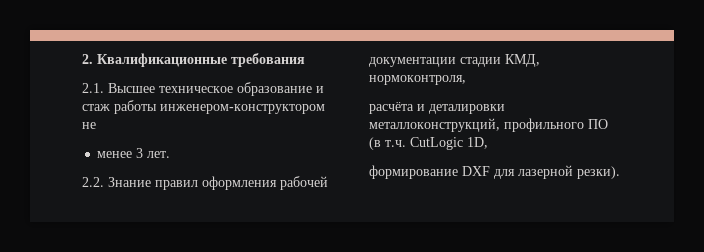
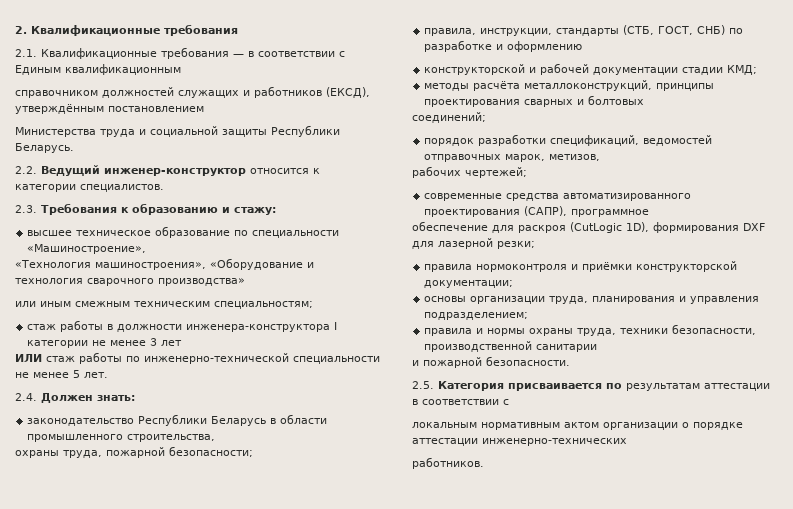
[108,82,324,96] [82,100,325,114] [82,122,96,129] Высшее техническое образование и стаж работы инженером-конструктором не // -> [41,47,345,59] [15,64,181,75] [15,86,370,98] [15,104,204,114] [15,125,340,137] [15,143,74,153] [15,165,320,176] [15,184,164,192] [15,203,276,215] [27,226,340,238] [27,244,147,254] [15,258,314,270] [15,278,245,286] [15,301,313,309] [27,320,338,332] [27,340,107,348] Квалификационные требования — в соответствии с Единым квалификационным // справочником должностей служащих и работников (ЕКСД), утверждённым постановлением // Министерства труда и социальной защиты Республики Беларусь. // 2.2. Ведущий инженер-конструктор относится к категории специалистов. // 2.3. Требования к образованию и стажу: // высшее техническое образование по специальности «Машиностроение», // «Технология машиностроения», «Оборудование и технология сварочного производства» // или иным смежным техническим специальностям; // стаж работы в должности инженера-конструктора I категории не
[147,151,171,158] [82,176,328,190] [369,54,540,67] [369,75,466,85] [369,102,505,114] [369,118,608,132] [369,137,488,150] [369,165,620,179] лет. // 2.2. Знание правил оформления рабочей документации стадии КМД, нормоконтроля, // расчёта и деталировки металлоконструкций, профильного ПО (в т.ч. CutLogic 1D, // формирование DXF для лазерной резки). -> [161,340,183,346] [15,352,380,364] [15,370,108,378] [15,393,135,403] [27,414,328,426] [27,434,216,442] [15,446,253,458] [424,25,744,36] [424,40,583,52] [424,63,758,75] [424,80,715,91] [424,95,645,107] [412,112,486,123] [424,134,713,146] [424,154,601,162] [412,166,527,178] [424,193,692,201] [424,206,650,217] [412,221,765,233] [412,238,535,249] [424,261,738,272] [424,280,514,288] [424,296,760,304] [424,312,529,320] [424,324,757,336] [424,341,598,352] [412,356,570,368] [412,381,770,391] [412,399,509,405] [412,422,743,430] [412,438,627,446] [412,457,484,469] лет // ИЛИ стаж работы по инженерно-технической специальности не менее 5 лет. // 2.4. Должен знать: // законодательство Республики Беларусь в области промышленного строительства, // охраны труда, пожарной безопасности; // правила, инструкции, стандарты (СТБ, ГОСТ, СНБ) по разработке и оформлению // конструкторской и рабочей документации стадии КМД; // методы расчёта металлоконструкций, принципы проектирования сварных и болтовых // соединений; // порядок разработки спецификаций, ведомостей отправочных марок, метизов, // рабочих чертежей; // современные средства автоматизированного проектирования (САПР), программное // обеспечение для раскроя (CutLogic 1D), формирования DXF для лазерной резки; // правила нормоконтроля и приёмки конструкторской документации; // основы организации труда, планирования и управления подразделением; // правила и нормы охраны труда, техники безопасности, производственной санитарии // и пожарной безопасности. // 2.5. Категория присваивается по результатам аттестации в соответствии с // локальным нормативным актом организации о порядке аттестации инженерно-технических // работников.

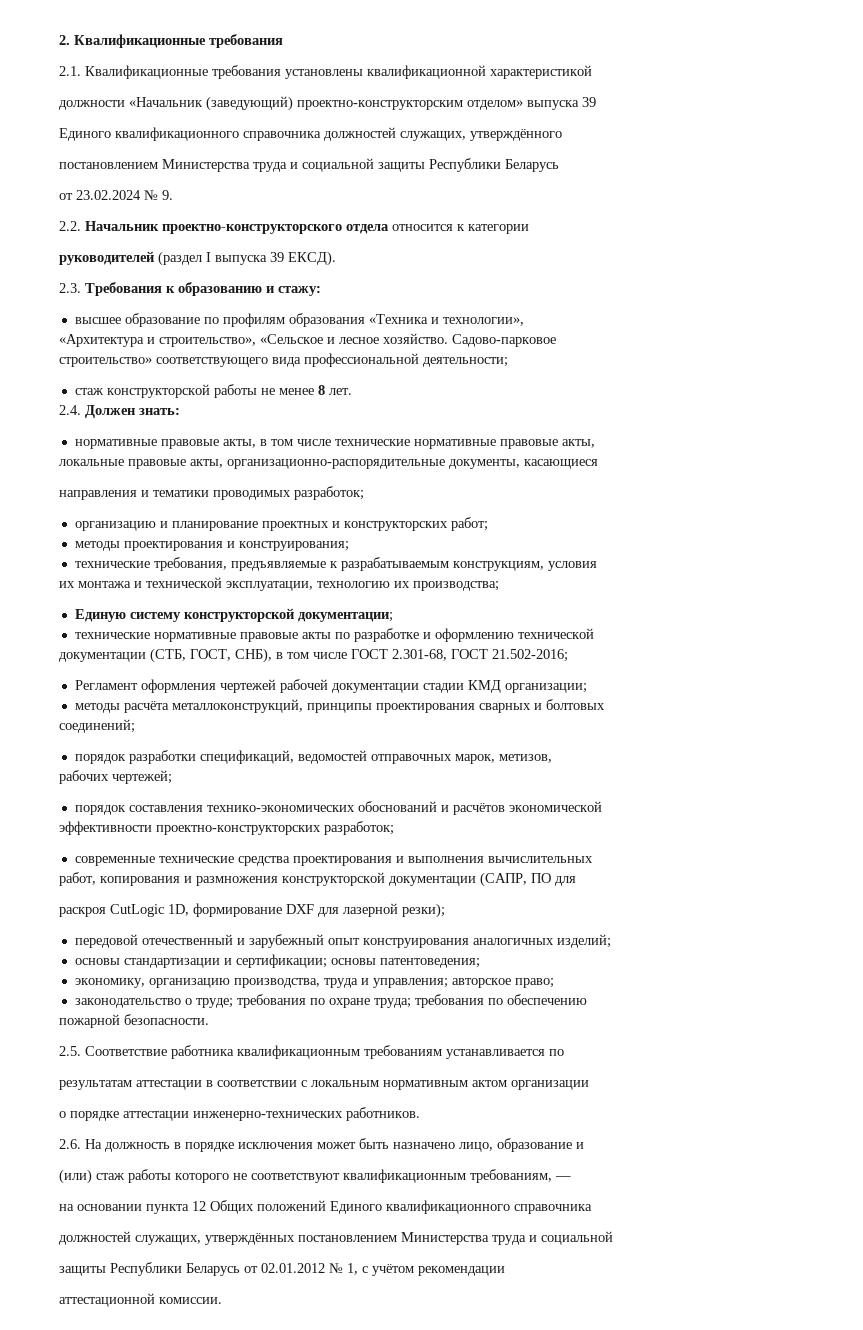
[233,51,345,57] [15,64,181,75] [15,86,370,98] [15,104,204,114] — в соответствии с Единым квалификационным // справочником должностей служащих и работников (ЕКСД), утверждённым постановлением // -> [285,65,592,79] [59,96,596,111] [59,127,562,141] [59,162,158,169] установлены квалификационной характеристикой // должности «Начальник (заведующий) проектно-конструкторским отделом» выпуска 39 // Единого квалификационного справочника должностей служащих, утверждённого // постановлением
[15,143,74,153] [15,165,320,176] [15,184,164,192] Беларусь. // 2.2. Ведущий инженер-конструктор относится к категории специалистов. -> [505,159,559,172] [59,190,173,200] [59,221,529,234] [59,251,336,266] Беларусь // от 23.02.2024 № 9. // 2.2. Начальник проектно-конструкторского отдела относится к категории // руководителей (раздел I выпуска 39 ЕКСД).
[76,230,152,236] техническое -> (121, 320) none
[252,230,340,238] [27,244,147,254] [15,258,314,270] [15,278,245,286] [15,301,313,309] [27,320,338,332] [27,338,183,348] [15,352,380,364] [15,370,108,378] [15,393,135,403] [27,414,328,426] [27,434,216,442] [15,446,253,458] [424,25,744,36] [424,40,583,52] [424,64,537,75] специальности «Машиностроение», // «Технология машиностроения», «Оборудование и технология сварочного производства» // или иным смежным техническим специальностям; // стаж работы в должности инженера-конструктора I категории не менее 3 лет // ИЛИ стаж работы по инженерно-технической специальности не менее 5 лет. // 2.4. Должен знать: // законодательство Республики Беларусь в области промышленного строительства, // охраны труда, пожарной безопасности; // правила, инструкции, стандарты (СТБ, ГОСТ, СНБ) по разработке и оформлению // конструкторской и -> [222,313,524,327] [59,333,556,347] [59,353,508,367] [74,384,352,398] [59,405,180,418] [74,439,595,449] [59,459,598,469] [59,486,364,500] [74,517,488,531] [74,541,349,551] [74,557,597,571] [59,577,499,591] [74,608,393,622] [74,628,594,642] [59,648,568,663] [74,679,276,693] профилям образования «Техника и технологии», // «Архитектура и строительство», «Сельское и лесное хозяйство. Садово-парковое // строительство» соответствующего вида профессиональной деятельности; // стаж конструкторской работы не менее 8 лет. // 2.4. Должен знать: // нормативные правовые акты, в том числе технические нормативные правовые акты, // локальные правовые акты, организационно-распорядительные документы, касающиеся // направления и тематики проводимых разработок; // организацию и планирование проектных и конструкторских работ; // методы проектирования и конструирования; // технические требования, предъявляемые к разрабатываемым конструкциям, условия // их монтажа и технической эксплуатации, технологию их производства; // Единую систему конструкторской документации; // технические нормативные правовые акты по разработке и оформлению технической // документации (СТБ, ГОСТ, СНБ), в том числе ГОСТ 2.301-68, ГОСТ 21.502-2016; // Регламент оформления чертежей
[727,65,758,75] КМД; -> [467,680,587,693] КМД организации;
[424,193,692,201] [424,206,650,217] [412,221,765,233] [412,238,535,249] [424,261,738,272] [424,280,514,288] [424,296,760,304] [424,312,529,320] [424,324,757,336] [424,341,598,352] [412,356,570,368] [412,381,622,391] современные средства автоматизированного проектирования (САПР), программное // обеспечение для раскроя (CutLogic 1D), формирования DXF для лазерной резки; // правила нормоконтроля и приёмки конструкторской документации; // основы организации труда, планирования и управления подразделением; // правила и нормы охраны труда, техники безопасности, производственной санитарии // и пожарной безопасности. // 2.5. Категория присваивается по -> [74,801,602,815] [59,821,394,835] [74,856,593,866] [59,872,576,887] [59,903,445,918] [74,934,611,948] [74,954,480,968] [74,978,554,988] [74,994,587,1008] [59,1014,209,1028] [59,1045,564,1059] порядок составления технико-экономических обоснований и расчётов экономической // эффективности проектно-конструкторских разработок; // современные технические средства проектирования и выполнения вычислительных // работ, копирования и размножения конструкторской документации (САПР, ПО для // раскроя CutLogic 1D, формирование DXF для лазерной резки); // передовой отечественный и зарубежный опыт конструирования аналогичных изделий; // основы стандартизации и сертификации; основы патентоведения; // экономику, организацию производства, труда и управления; авторское право; // законодательство о труде; требования по охране труда; требования по обеспечению // пожарной безопасности. // 2.5. Соответствие работника квалификационным требованиям устанавливается по //
(509, 402) // -> (307, 1083) none
(678, 426) none -> (589, 1085) //
[412,457,484,469] // работников. -> [346,1107,420,1121] [59,1138,584,1152] [59,1169,571,1184] [59,1200,592,1214] [59,1231,613,1245] [59,1262,505,1276] [59,1293,222,1307] работников. // 2.6. На должность в порядке исключения может быть назначено лицо, образование и // (или) стаж работы которого не соответствуют квалификационным требованиям, — // на основании пункта 12 Общих положений Единого квалификационного справочника // должностей служащих, утверждённых постановлением Министерства труда и социальной // защиты Республики Беларусь от 02.01.2012 № 1, с учётом рекомендации // аттестационной комиссии.

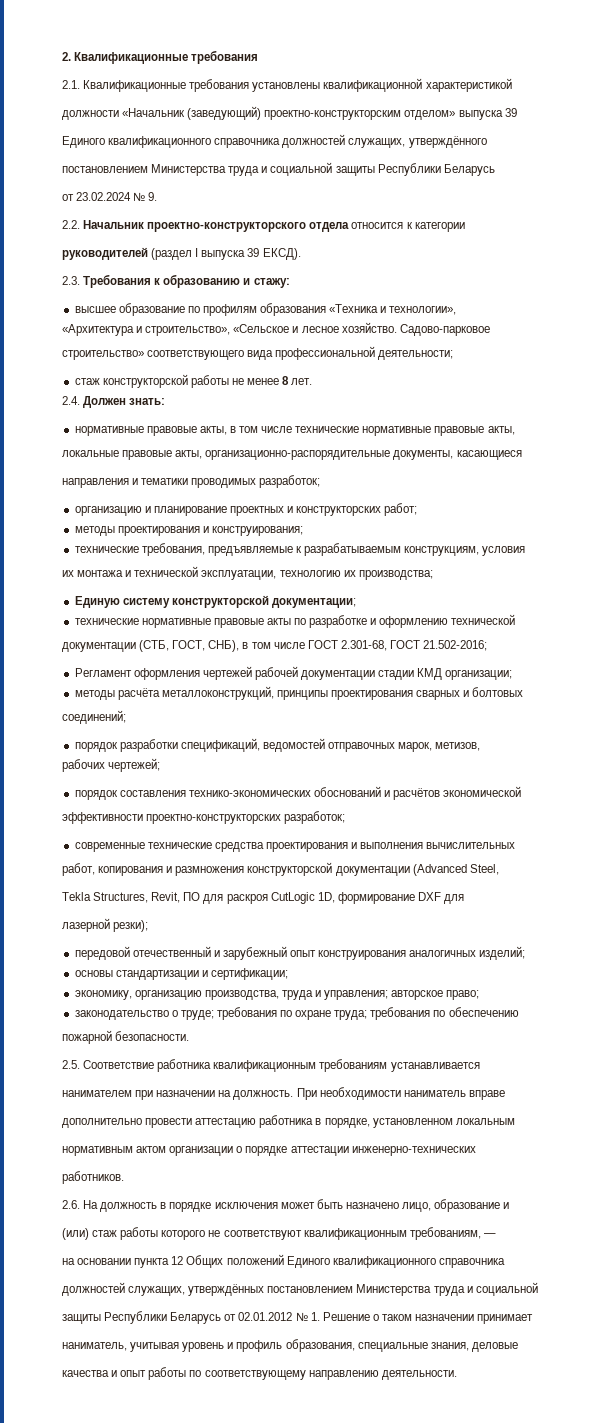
[480,872,527,887] (САПР, -> [412,864,499,876] [62,892,181,903] (Advanced Steel, // Tekla Structures, Revit,
(576, 881) // -> (224, 899) none
(339, 912) none -> (465, 899) //
[330,958,480,968] основы патентоведения; -> (288, 974) none
[549,1049,564,1056] [59,1080,307,1090] по // результатам аттестации в соответствии с -> [62,1087,505,1100] [62,1115,453,1128] // нанимателем при назначении на должность. При необходимости наниматель вправе // дополнительно провести аттестацию работника в порядке, установленном
(379, 1083) none -> (515, 1121) //
(589, 1085) // -> (234, 1151) none
(343, 1116) none -> (476, 1151) //
[347,1263,505,1276] [59,1293,222,1307] 1, с учётом рекомендации // аттестационной комиссии. -> [310,1312,534,1324] [62,1339,518,1352] [62,1367,457,1380] 1. Решение о таком назначении принимает // наниматель, учитывая уровень и профиль образования, специальные знания, деловые // качества и опыт работы по соответствующему направлению деятельности.

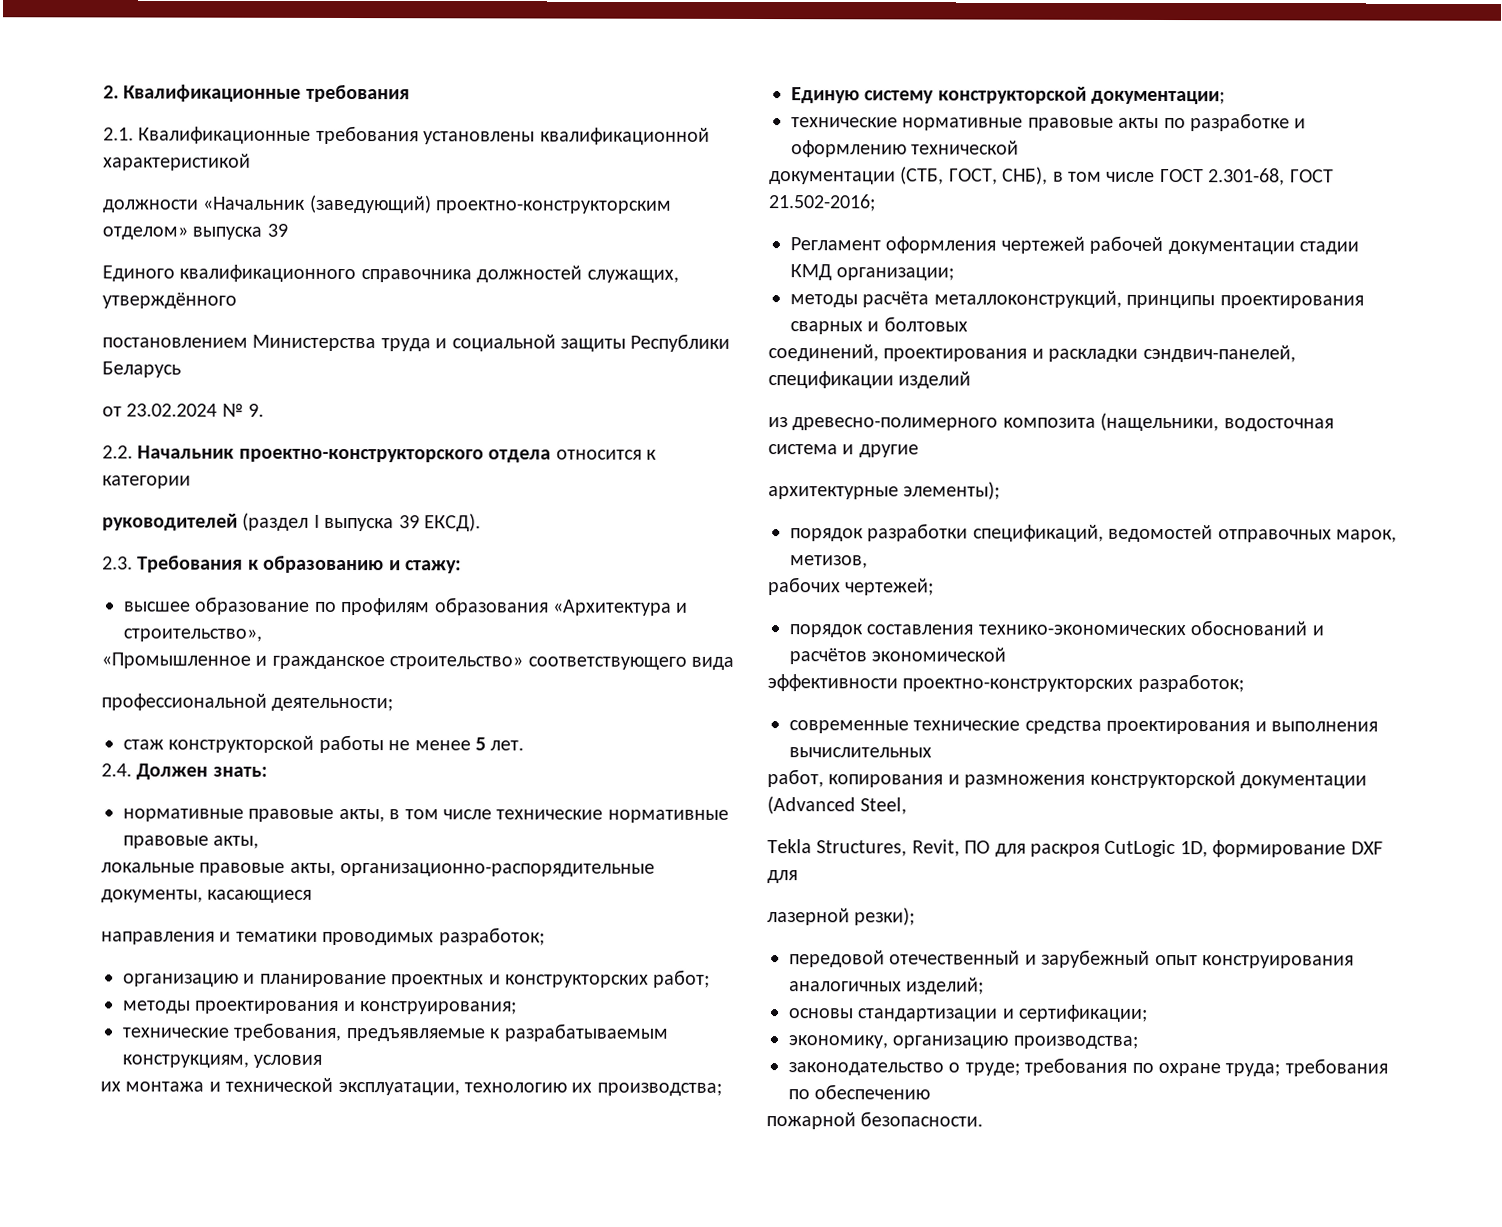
[329,304,457,315] «Техника и технологии», // -> (549, 606) none
[233,322,490,336] «Сельское и лесное хозяйство. Садово-парковое // -> [101,652,385,670] // «Промышленное и гражданское
(274, 355) none -> (734, 663) //
[282,376,290,385] 8 -> [474,737,486,751] 5
[62,710,126,724] соединений; -> [768,344,1296,363] [768,371,972,389] [768,412,1334,432] [768,444,919,458] [768,481,1001,500] соединений, проектирования и раскладки сэндвич-панелей, спецификации изделий // из древесно-полимерного композита (нащельники, водосточная система и другие // архитектурные элементы);
[204,990,480,1000] производства, труда и управления; авторское право; -> [1012,1035,1138,1049] производства;
[62,1059,480,1072] [62,1087,505,1100] [62,1115,515,1128] [62,1146,476,1156] [62,1171,124,1184] [62,1199,510,1212] [62,1227,496,1240] [62,1254,505,1268] [62,1282,538,1296] [62,1311,534,1324] [62,1339,518,1352] [62,1367,457,1380] // 2.5. Соответствие работника квалификационным требованиям устанавливается // нанимателем при назначении на должность. При необходимости наниматель вправе // дополнительно провести аттестацию работника в порядке, установленном локальным // нормативным актом организации о порядке аттестации инженерно-технических // работников. // 2.6. На должность в порядке исключения может быть назначено лицо, образование и // (или) стаж работы которого не соответствуют квалификационным требованиям, — // на основании пункта 12 Общих положений Единого квалификационного справочника // должностей служащих, утверждённых постановлением Министерства труда и социальной // защиты Республики Беларусь от 02.01.2012 № 1. Решение о таком назначении принимает // наниматель, учитывая уровень и профиль образования, специальные знания, деловые // качества и опыт работы по соответствующему направлению деятельности. -> (984, 1119) none

